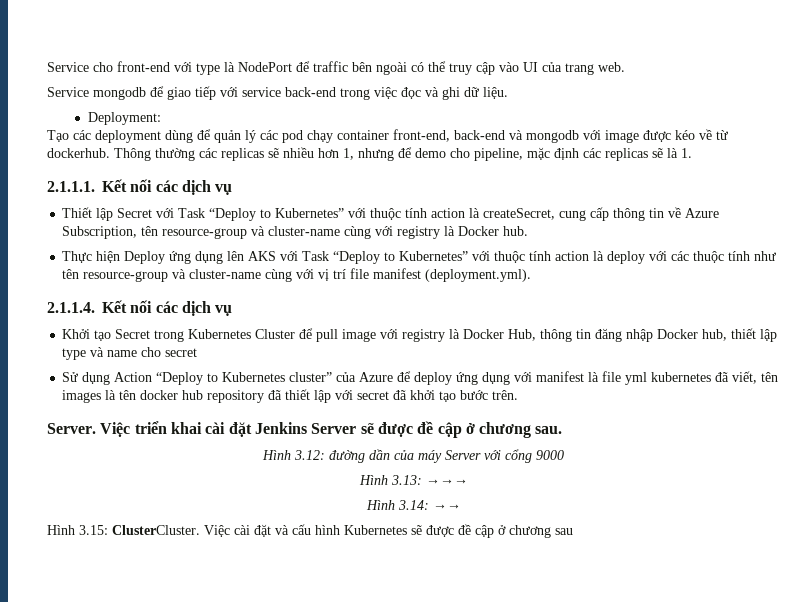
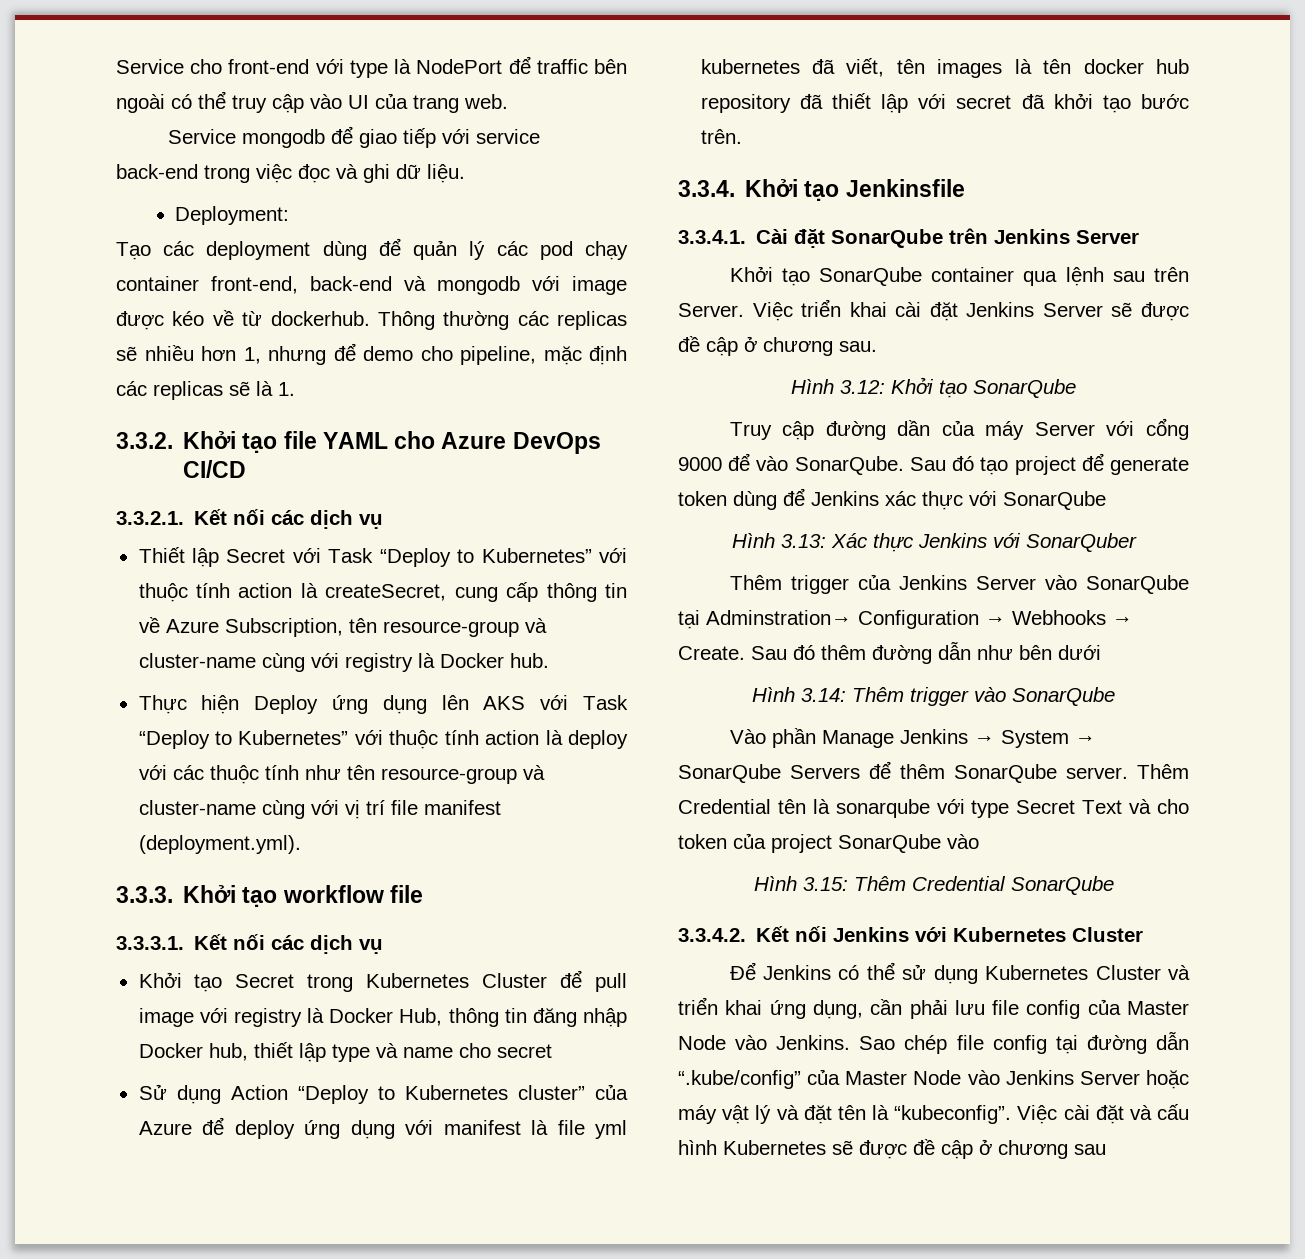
[47,181,95,192] 2.1.1.1. -> [116,431,601,454] [183,460,247,478] [116,511,184,525] 3.3.2. Khởi tạo file YAML cho Azure DevOps CI/CD // 3.3.2.1.
[47,302,95,313] 2.1.1.4. -> [116,885,423,907] [116,936,184,950] 3.3.3. Khởi tạo workflow file // 3.3.3.1.
(519, 395) none -> [678,179,965,201] [678,228,1140,248] [729,266,1189,286] 3.3.4. Khởi tạo Jenkinsfile // 3.3.4.1. Cài đặt SonarQube trên Jenkins Server // Khởi tạo SonarQube container qua lệnh sau trên
(325, 455) none -> [891,377,1076,398] [729,421,815,440] Khởi tạo SonarQube // Truy cập
[358,475,468,485] [365,500,461,510] [47,525,200,535] // Hình 3.13: →→→ // Hình 3.14: →→ // Hình 3.15: ClusterCluster. -> [728,453,1189,475] [678,488,1106,510] [731,533,1137,552] [729,574,1189,594] [678,610,1133,629] [678,642,1101,664] [752,687,1115,706] [729,728,1096,748] [678,761,1189,783] [678,799,1189,818] [678,833,979,853] [753,876,1114,895] [678,926,1144,942] [729,962,1190,984] [678,997,1189,1019] [678,1032,1189,1054] [678,1069,1189,1089] [678,1105,1012,1124] để vào SonarQube. Sau đó tạo project để generate token dùng để Jenkins xác thực với SonarQube // Hình 3.13: Xác thực Jenkins với SonarQuber // Thêm trigger của Jenkins Server vào SonarQube tại Adminstration→ Configuration → Webhooks → Create. Sau đó thêm đường dẫn như bên dưới // Hình 3.14: Thêm trigger vào SonarQube // Vào phần Manage Jenkins → System → SonarQube Servers để thêm SonarQube server. Thêm Credential tên là sonarqube với type Secret Text và cho token của project SonarQube vào // Hình 3.15: Thêm Credential SonarQube // 3.3.4.2. Kết nối Jenkins với Kubernetes Cluster // Để Jenkins có thể sử dụng Kubernetes Cluster và triển khai ứng dụng, cần phải lưu file config của Master Node vào Jenkins. Sao chép file config tại đường dẫn “.kube/config” của Master Node vào Jenkins Server hoặc máy vật lý và đặt tên là “kubeconfig”.

